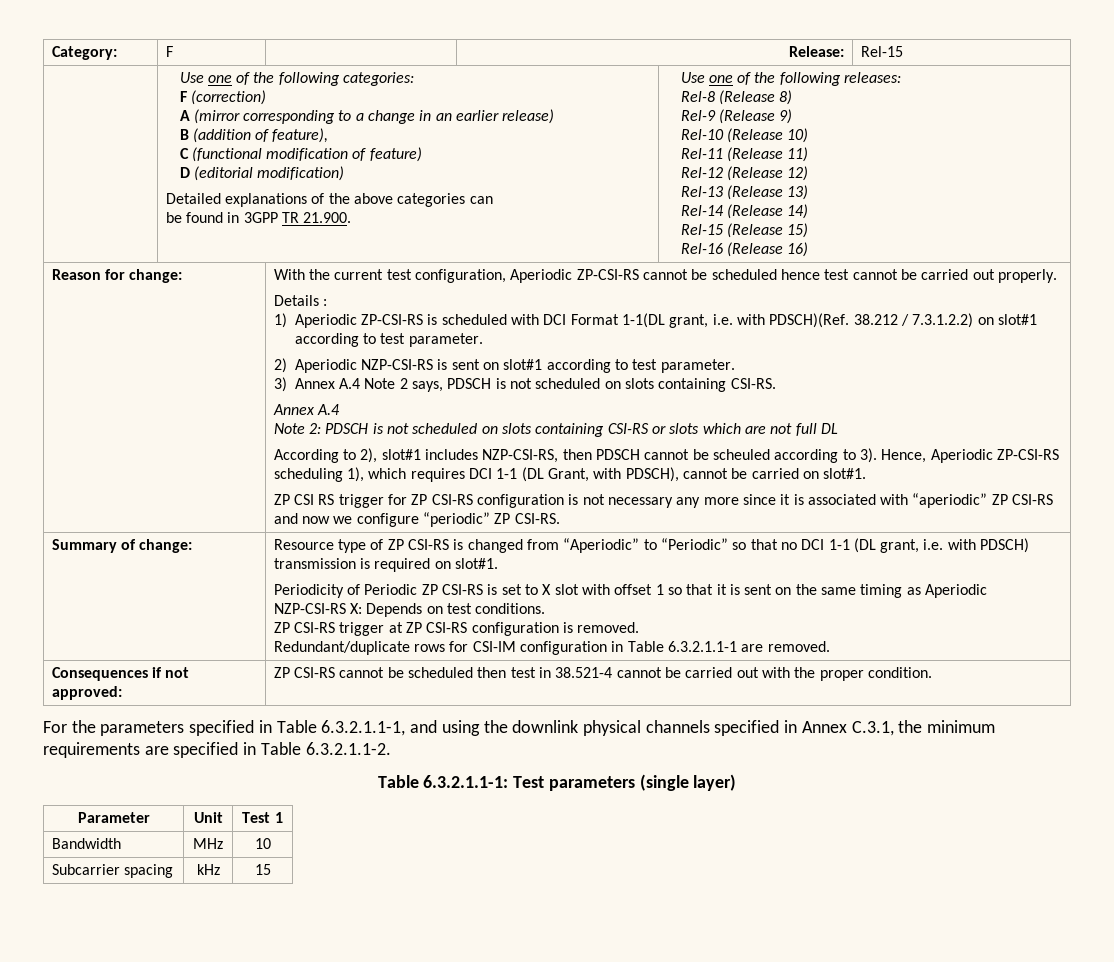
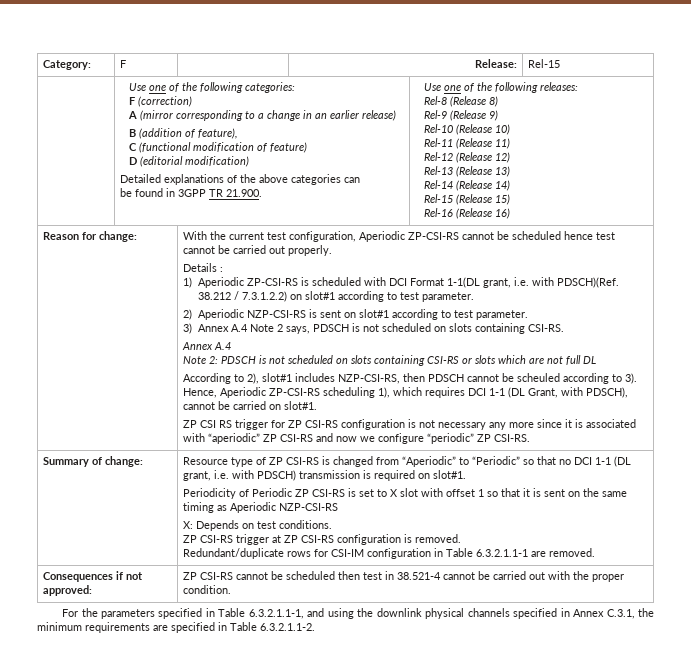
(346, 608) none -> (339, 507) //
[377,774,737,791] [77,812,150,823] [193,812,223,823] [242,812,283,823] [51,838,121,849] [193,838,223,849] [254,838,271,849] [51,864,174,878] [196,864,220,875] [254,864,271,875] // Table 6.3.2.1.1-1: Test parameters (single layer) // Parameter | Unit | Test 1 // Bandwidth | MHz | 10 // Subcarrier spacing | kHz | 15 -> (315, 627) none

